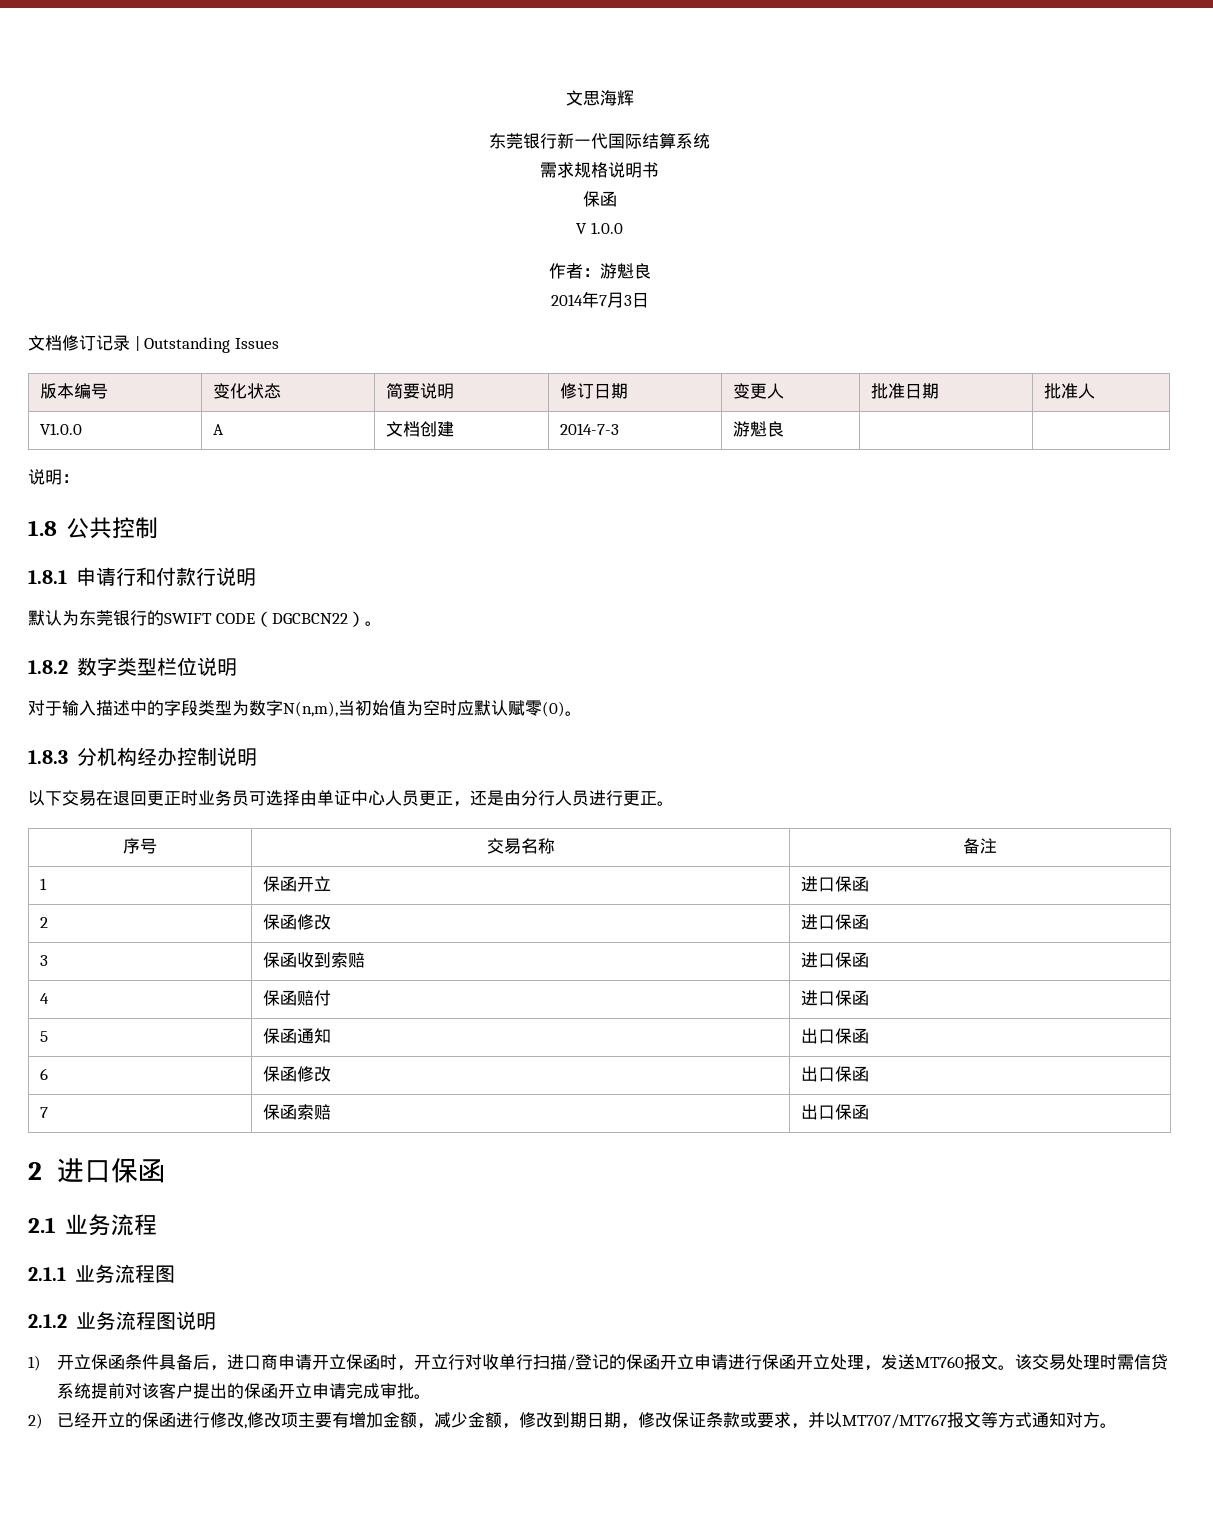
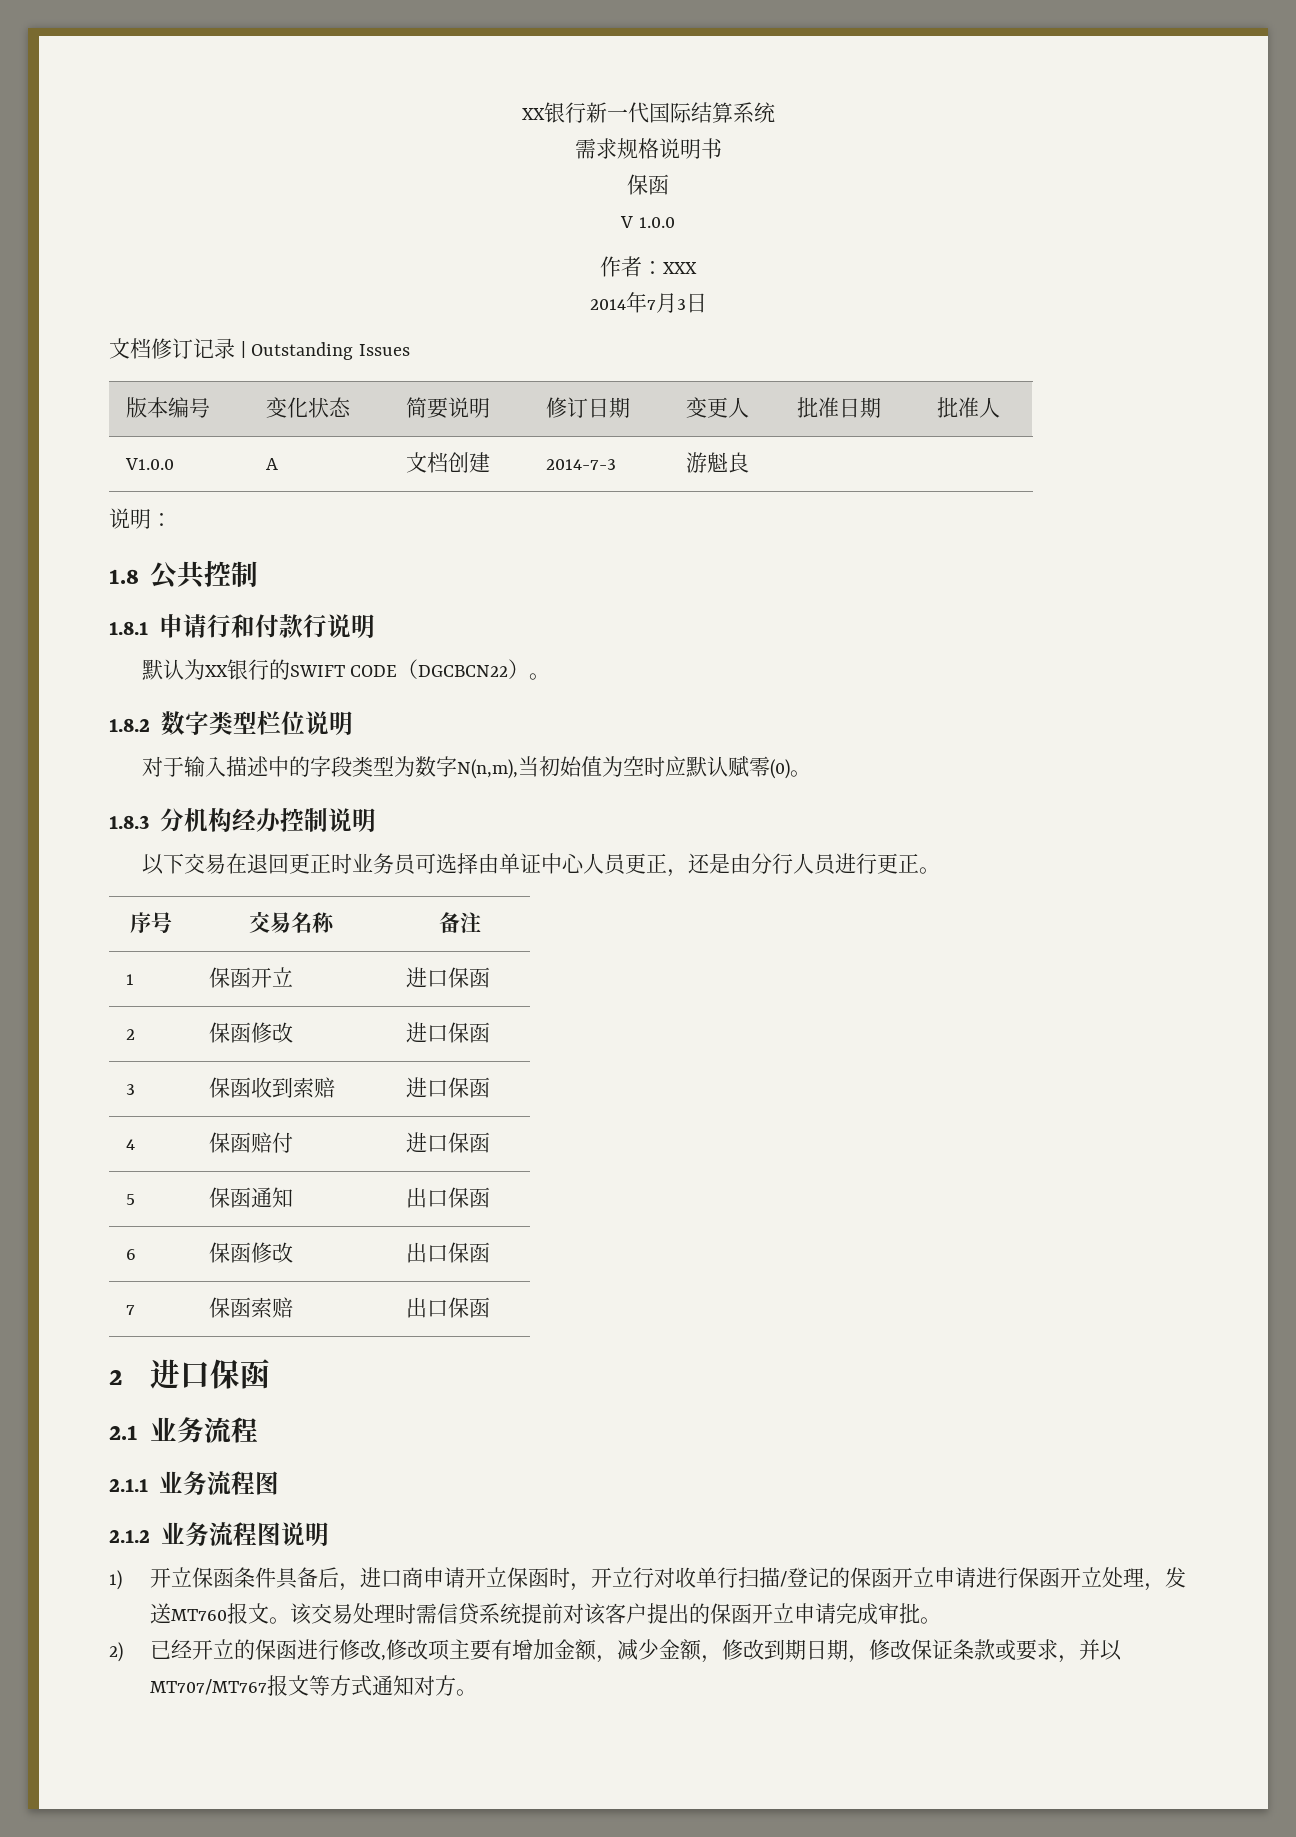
[565,90,634,106] [489,133,523,149] 文思海辉 // 东莞 -> [521,108,545,120] XX
[599,263,651,279] 游魁良 -> [663,262,697,274] XXX
[79,610,113,626] 东莞 -> [204,665,228,677] XX

